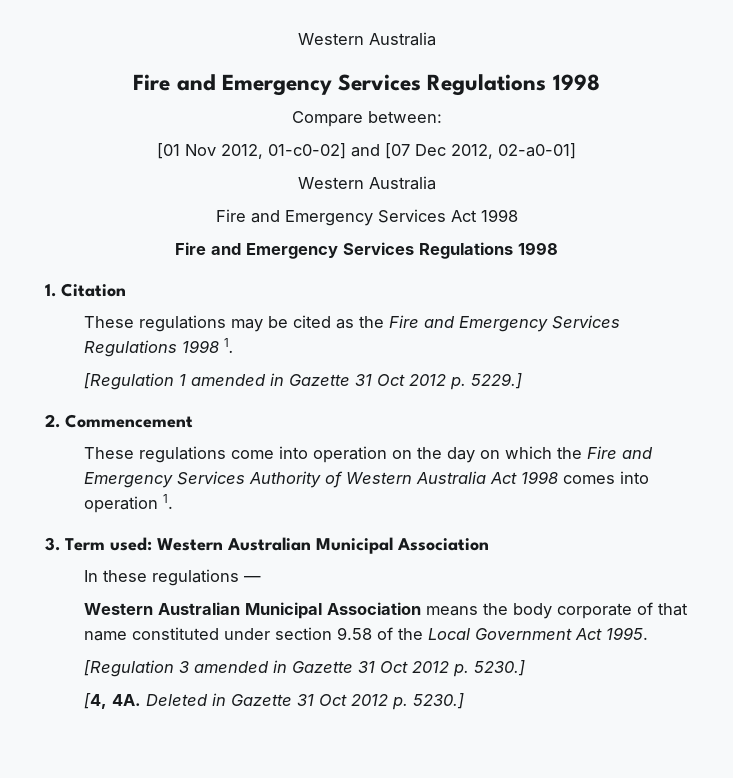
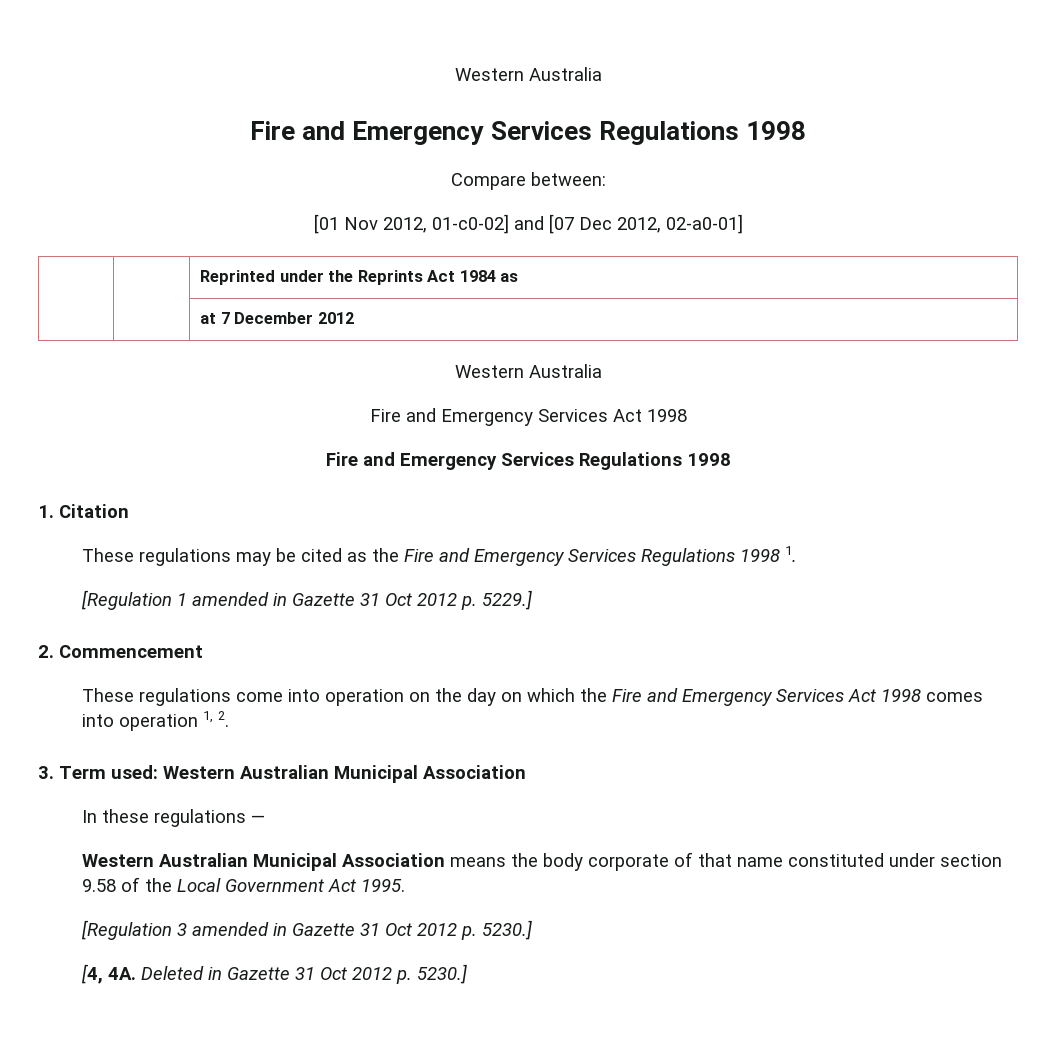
(576, 151) none -> [200,270,519,285] [200,312,354,324] // | | Reprinted under the Reprints Act 1984 as // | | at 7 December 2012
[248,471,486,488] Authority of Western Australia -> (845, 695) none
[162,494,173,509] 1. -> [203,711,230,727] 1, 2.

